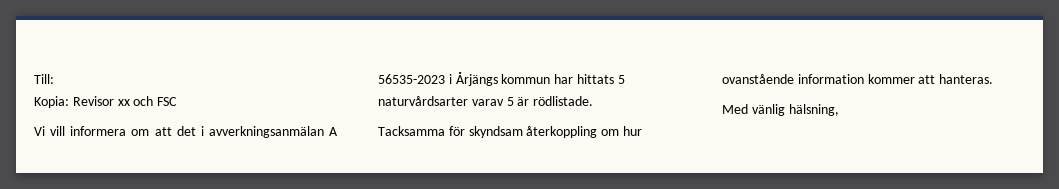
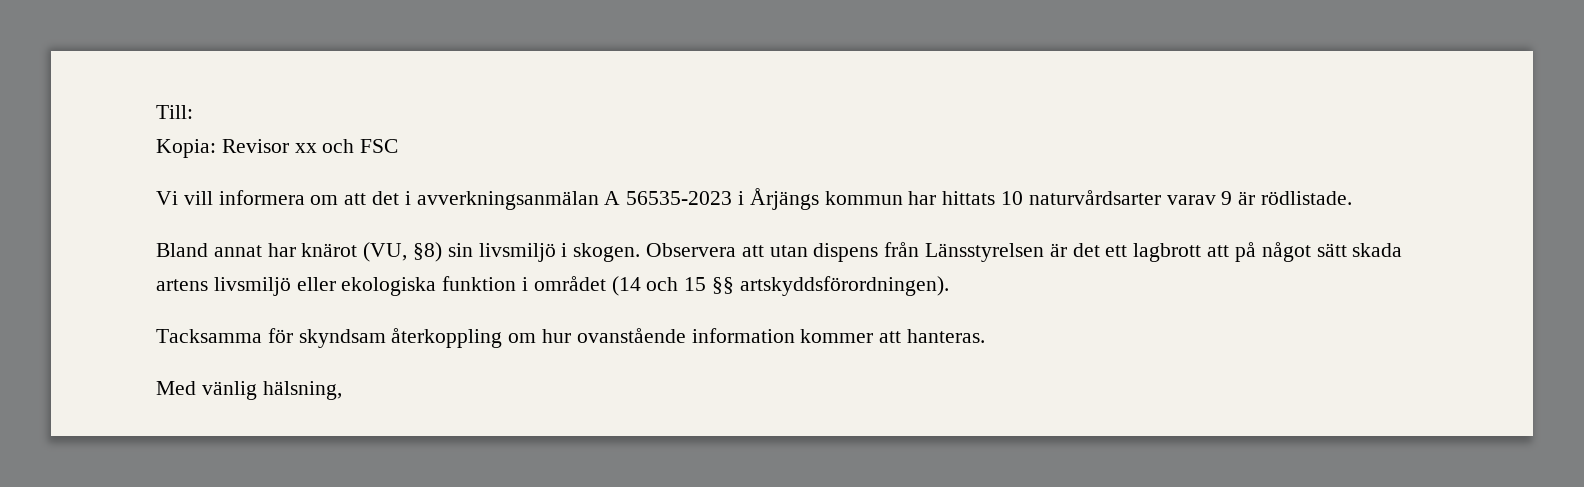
[617,75,625,84] 5 -> [1001,191,1024,205] 10
[506,97,514,106] 5 -> [1221,191,1233,205] 9
(594, 101) none -> [156,242,1403,262] [156,276,949,296] // Bland annat har knärot (VU, §8) sin livsmiljö i skogen. Observera att utan dispens från Länsstyrelsen är det ett lagbrott att på något sätt skada artens livsmiljö eller ekologiska funktion i området (14 och 15 §§ artskyddsförordningen).

